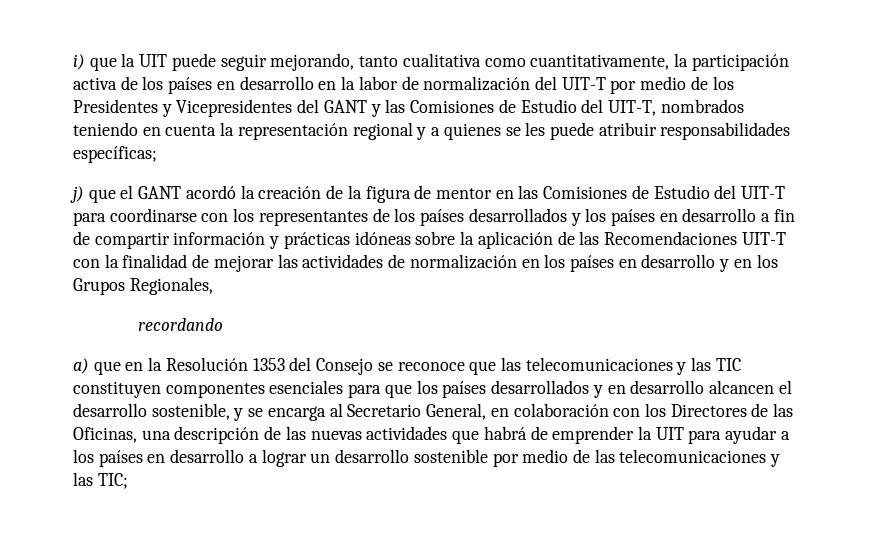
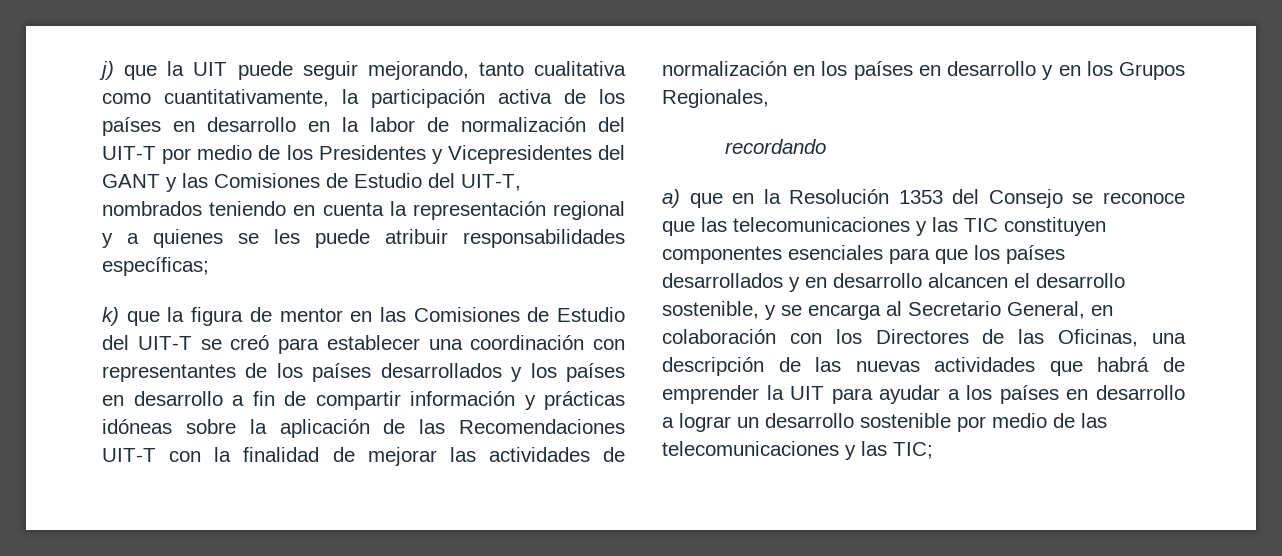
[73,54,85,70] i) -> [99,61,114,80] j)
[70,185,344,203] j) que el GANT acordó la creación de -> [102,307,160,326] k) que
[73,208,255,226] para coordinarse con los -> [200,335,625,354] se creó para establecer una coordinación con

